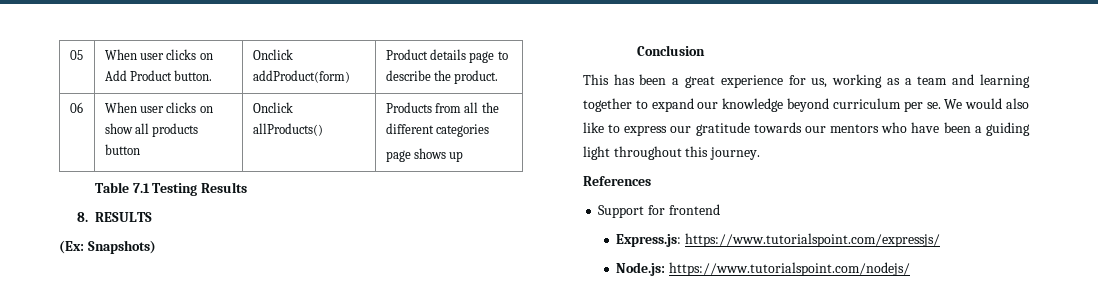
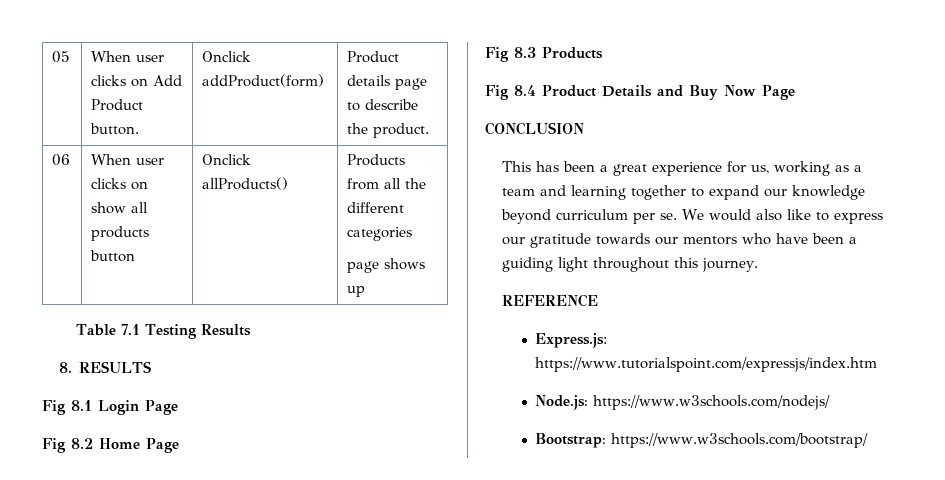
[59,240,156,254] [636,45,705,56] (Ex: Snapshots) // Conclusion -> [42,400,178,415] [42,438,179,453] [485,47,603,62] [485,85,795,100] [485,122,584,135] Fig 8.1 Login Page // Fig 8.2 Home Page // Fig 8.3 Products // Fig 8.4 Product Details and Buy Now Page // CONCLUSION
[582,176,651,186] [598,204,720,218] References // Support for frontend -> [501,294,598,307] REFERENCE
[684,233,940,247] https://www.tutorialspoint.com/expressjs/ -> [535,357,878,372] https://www.tutorialspoint.com/expressjs/index.htm
[668,262,910,276] https://www.tutorialspoint.com/nodejs/ -> [593,395,831,410] [535,433,869,448] https://www.w3schools.com/nodejs/ // Bootstrap: https://www.w3schools.com/bootstrap/

